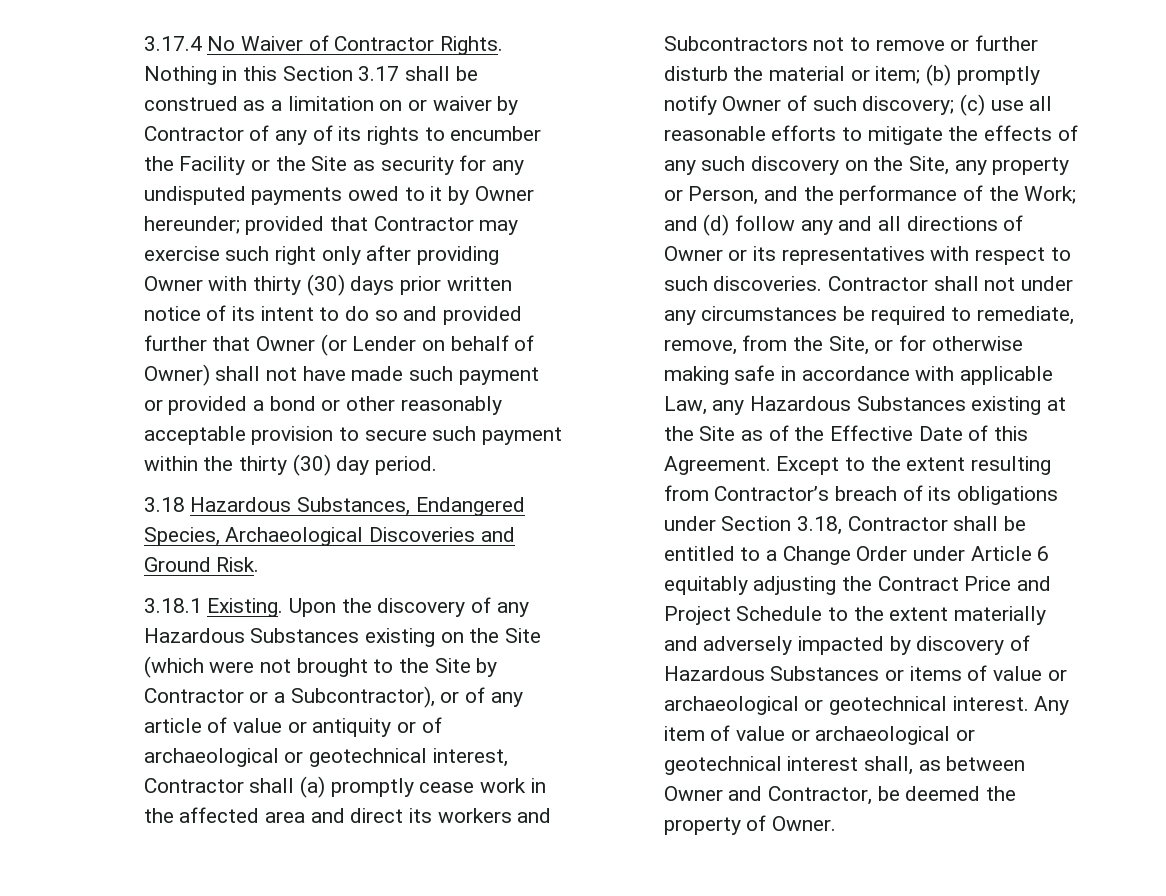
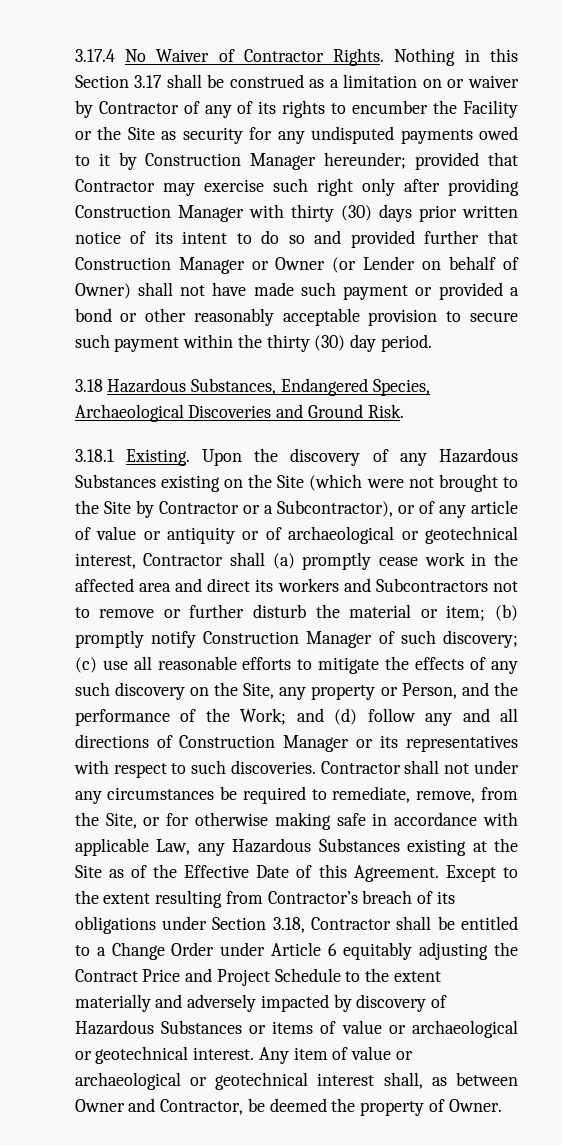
[474,186,534,201] Owner -> [145,153,317,170] Construction Manager
[143,276,203,291] Owner -> [74,205,244,222] Construction Manager
(251, 343) none -> [74,257,269,274] Construction Manager or
[722,96,782,111] Owner -> [203,631,373,648] Construction Manager
[663,246,723,261] Owner -> [179,735,350,752] Construction Manager

